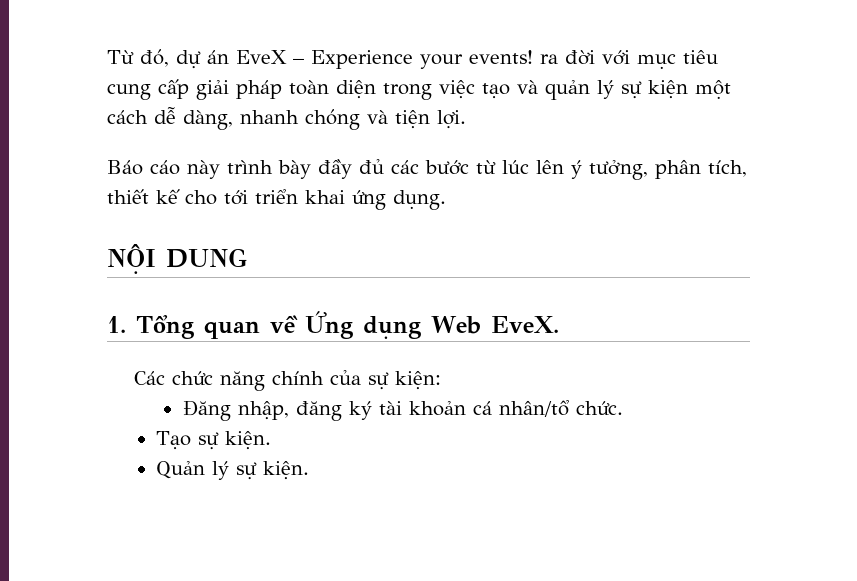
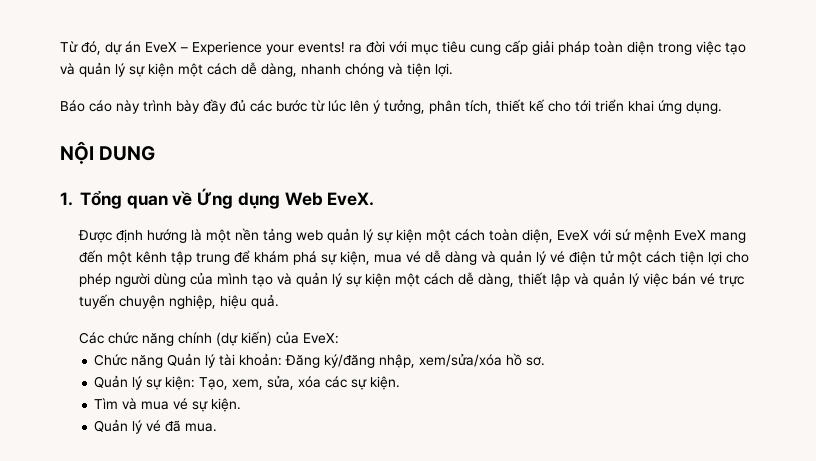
[133,370,441,391] [182,400,623,421] [156,431,192,450] Các chức năng chính của sự kiện: // Đăng nhập, đăng ký tài khoản cá nhân/tổ chức. // Tạo -> [77,228,746,243] [78,250,749,265] [78,272,744,287] [78,294,279,309] [78,331,339,346] [94,353,546,368] [94,375,401,390] [94,398,189,410] Được định hướng là một nền tảng web quản lý sự kiện một cách toàn diện, EveX với sứ mệnh EveX mang đến một kênh tập trung để khám phá sự kiện, mua vé dễ dàng và quản lý vé điện tử một cách tiện lợi cho phép người dùng của mình tạo và quản lý sự kiện một cách dễ dàng, thiết lập và quản lý việc bán vé trực tuyến chuyện nghiệp, hiệu quả. // Các chức năng chính (dự kiến) của EveX: // Chức năng Quản lý tài khoản: Đăng ký/đăng nhập, xem/sửa/xóa hồ sơ. // Quản lý sự kiện: Tạo, xem, sửa, xóa các sự kiện. // Tìm và mua vé
[236,461,310,480] sự kiện. -> [146,420,218,432] vé đã mua.

